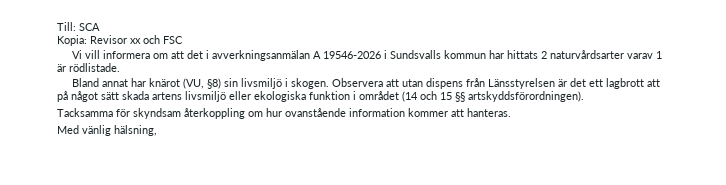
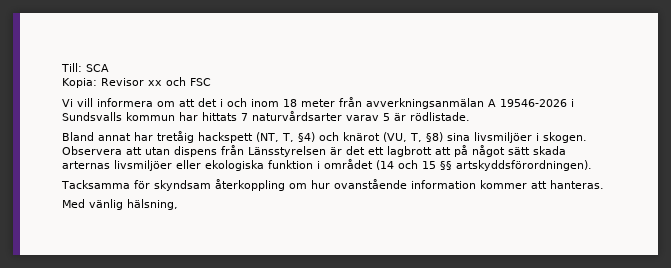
(209, 54) none -> [227,97,362,107] och inom 18 meter från
[540,51,547,59] 2 -> [241,113,248,121] 7
[655,51,662,59] 1 -> [383,113,390,121] 5
[148,78,282,89] knärot (VU, §8) sin livsmiljö -> [157,131,532,143] tretåig hackspett (NT, T, §4) och knärot (VU, T, §8) sina livsmiljöer
[152,91,226,102] artens livsmiljö -> [62,160,172,171] arternas livsmiljöer

